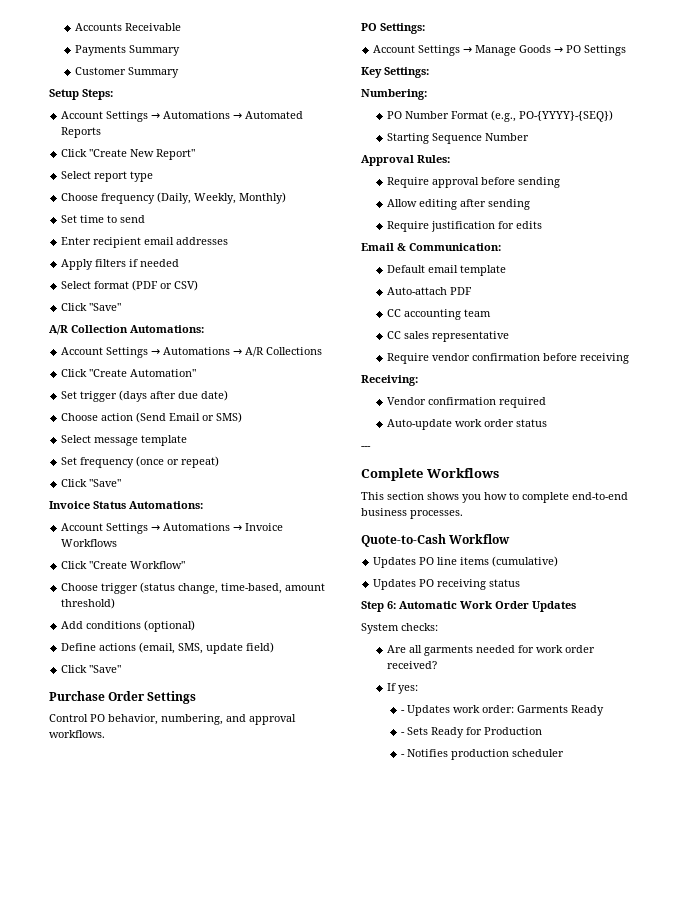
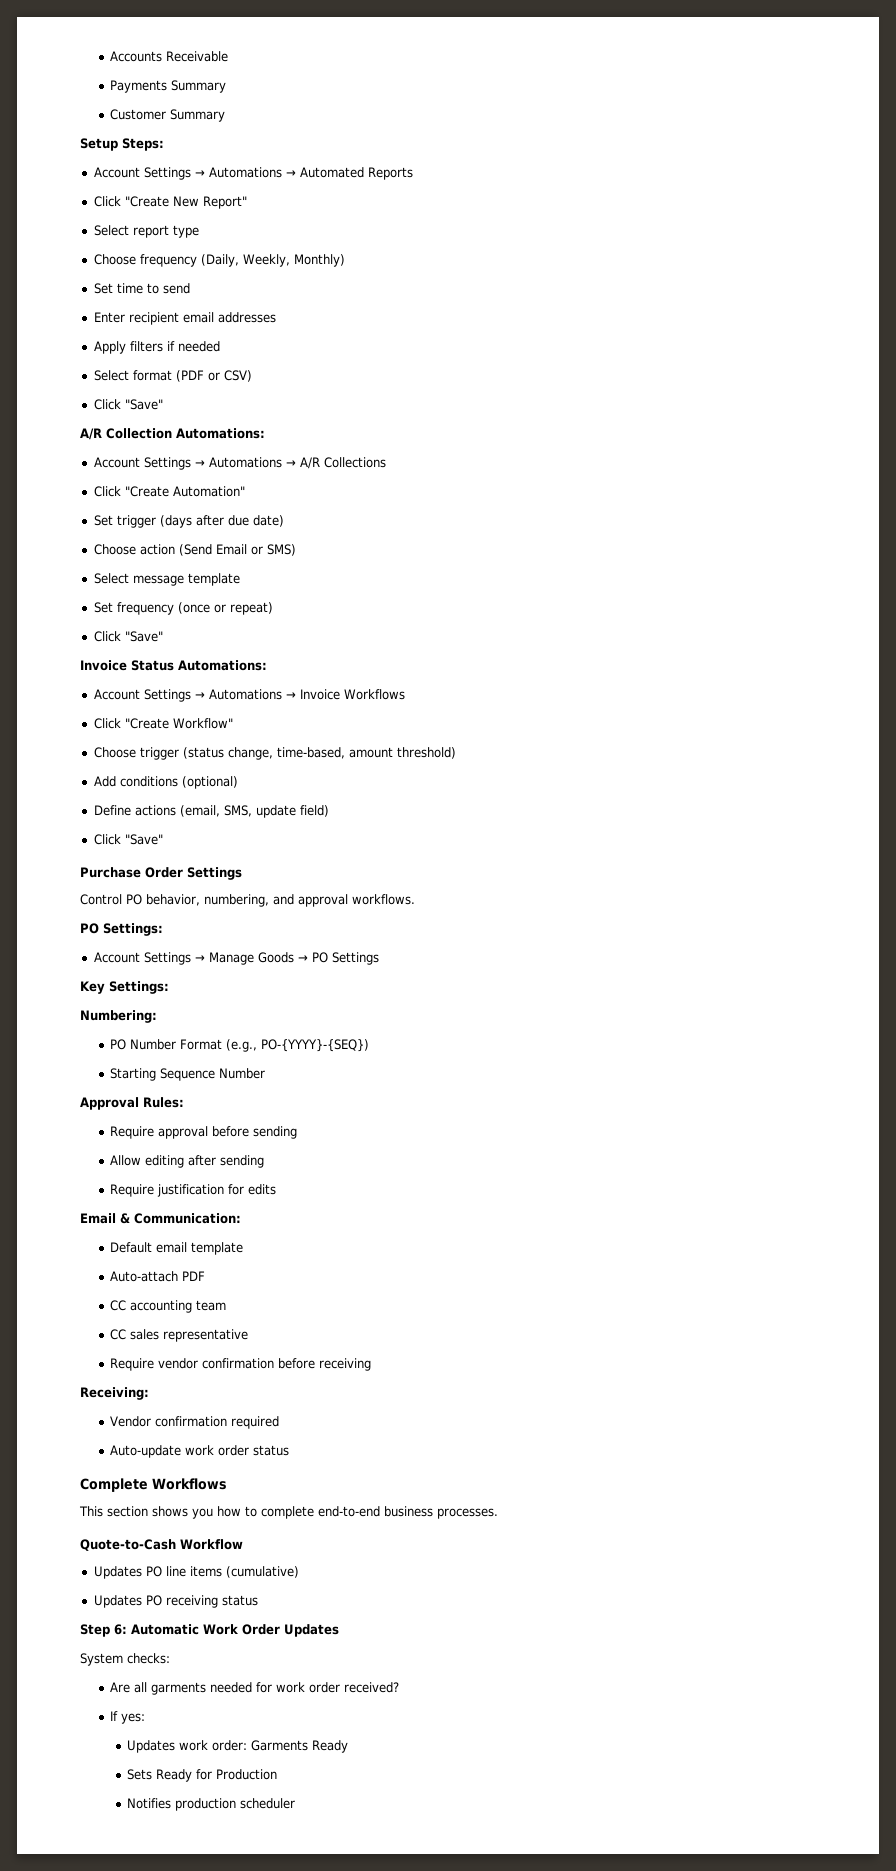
[361,446,371,449] // --- -> (290, 1450) none
[401,710,406,713] - -> (146, 1718) none
[401,732,406,735] - -> (348, 1746) none
[401,754,406,757] - -> (277, 1774) none

